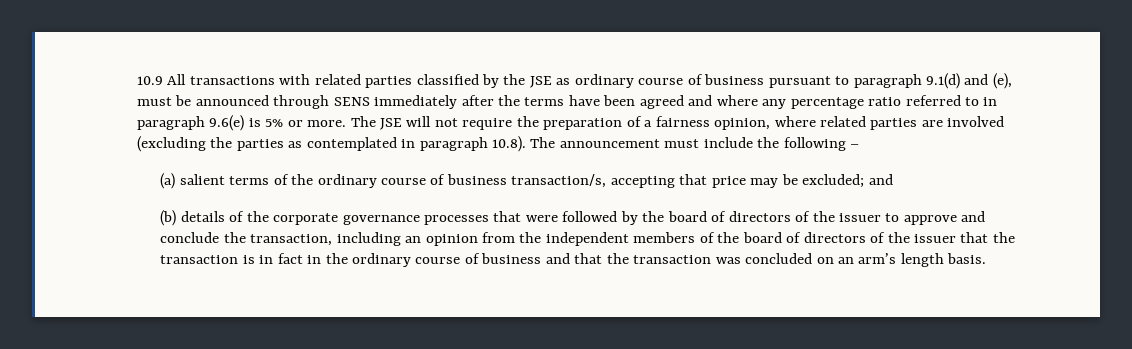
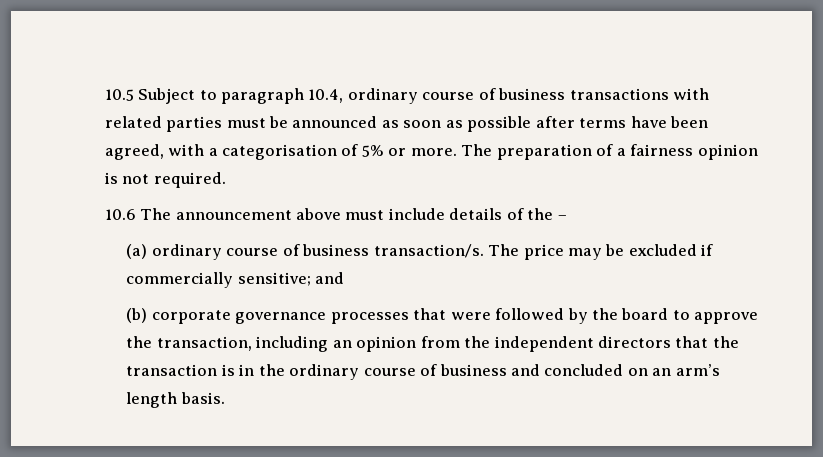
[136,73,1012,89] [136,95,998,109] [136,115,1005,131] [136,136,860,152] [160,173,865,189] 10.9 All transactions with related parties classified by the JSE as ordinary course of business pursuant to paragraph 9.1(d) and (e), must be announced through SENS immediately after the terms have been agreed and where any percentage ratio referred to in paragraph 9.6(e) is 5% or more. The JSE will not require the preparation of a fairness opinion, where related parties are involved (excluding the parties as contemplated in paragraph 10.8). The announcement must include the following – // (a) salient terms of the ordinary course of business transaction/s, accepting that price may be excluded; -> [104,88,710,104] [104,116,709,132] [104,144,758,160] [104,172,226,188] [104,208,567,220] [126,244,714,260] [126,272,311,288] 10.5 Subject to paragraph 10.4, ordinary course of business transactions with related parties must be announced as soon as possible after terms have been agreed, with a categorisation of 5% or more. The preparation of a fairness opinion is not required. // 10.6 The announcement above must include details of the – // (a) ordinary course of business transaction/s. The price may be excluded if commercially sensitive;
[180,211,269,222] details of the -> (148, 315) none
[711,211,986,225] [160,232,220,243] of directors of the issuer to approve and conclude -> [672,310,759,324] to approve
[633,232,956,243] members of the board of directors of the issuer -> [598,336,672,348] directors
[277,253,322,264] fact in -> (255, 370) none
[574,253,741,264] that the transaction was -> (541, 370) none

